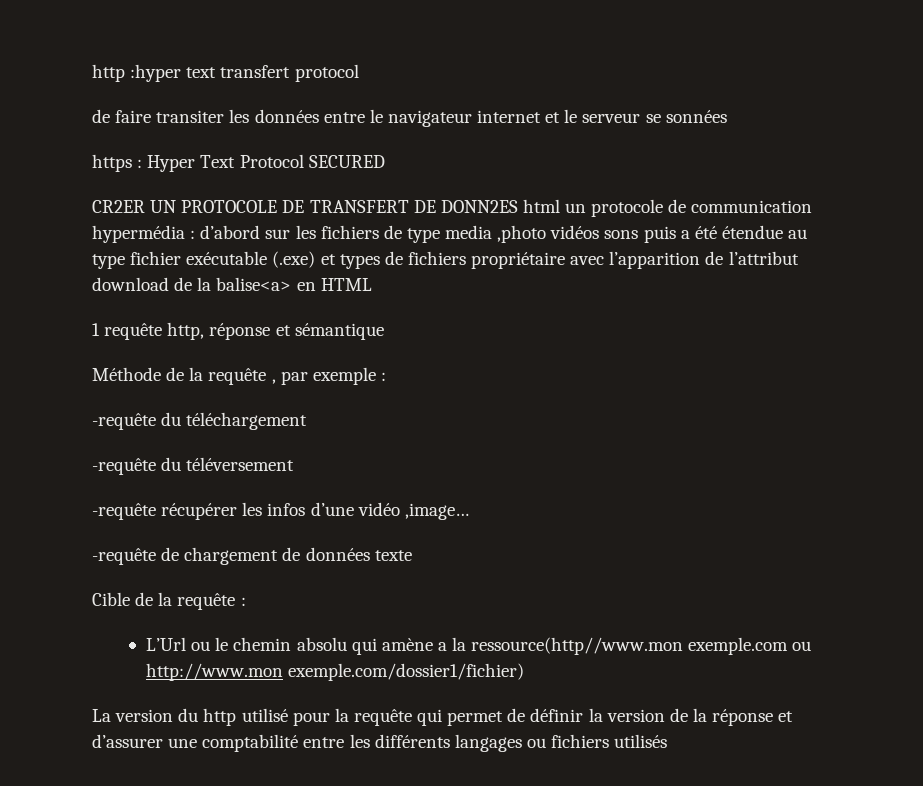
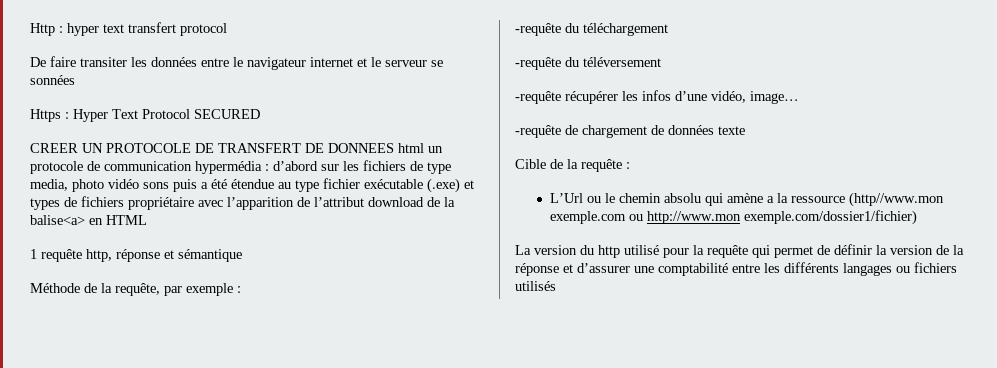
[92,64,182,82] http :hyper -> [30,23,99,36] Http : hyper
[92,109,110,123] de -> [30,57,46,67] De
[92,154,132,172] https -> [30,109,61,122] Https
[92,200,145,213] CR2ER -> [30,143,78,153] CREER
[440,200,518,213] DONN2ES -> [328,143,394,153] DONNEES
[445,225,600,243] media ,photo vidéos -> [30,179,139,192] media, photo vidéo
[208,368,276,385] requête , -> [115,283,160,296] requête,
[357,502,469,520] vidéo ,image… -> [711,91,799,104] vidéo, image…
[471,637,684,655] ressource(http//www.mon -> [790,192,944,207] ressource (http//www.mon

